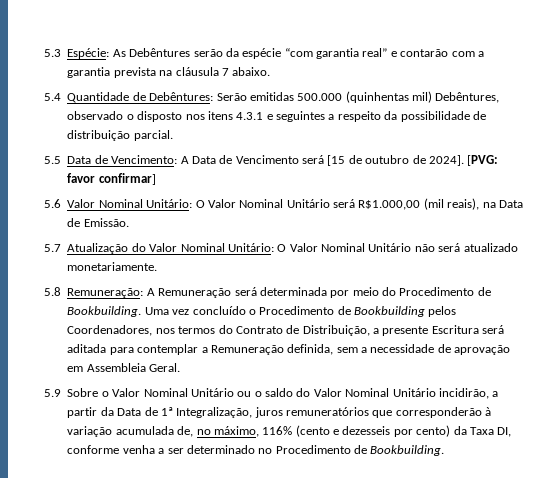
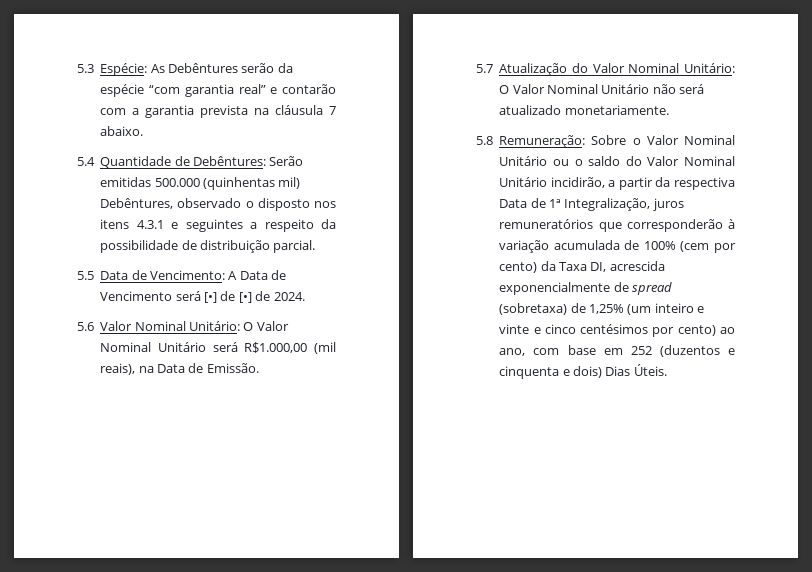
[327,155,499,166] [67,173,156,185] [15 de outubro de 2024]. [PVG: favor confirmar] -> [204,291,305,303] [•] de [•] de 2024.
[146,287,491,298] [67,306,457,317] [67,325,505,336] [67,344,511,355] [67,363,181,372] [44,389,61,397] A Remuneração será determinada por meio do Procedimento de Bookbuilding. Uma vez concluído o Procedimento de Bookbuilding pelos Coordenadores, nos termos do Contrato de Distribuição, a presente Escritura será aditada para contemplar a Remuneração definida, sem a necessidade de aprovação em Assembleia Geral. // 5.9 -> (586, 141) none
(114, 411) none -> [674,177,735,190] respectiva
[177,425,391,437] de, no máximo, 116% (cento e dezesseis -> [624,240,710,252] de 100% (cem
[67,445,445,456] conforme venha a ser determinado no Procedimento de Bookbuilding. -> [609,261,665,271] [499,282,672,295] [499,303,705,315] [499,324,735,337] [499,345,735,357] [499,364,667,379] acrescida exponencialmente de spread (sobretaxa) de 1,25% (um inteiro e vinte e cinco centésimos por cento) ao ano, com base em 252 (duzentos e cinquenta e dois) Dias Úteis.

